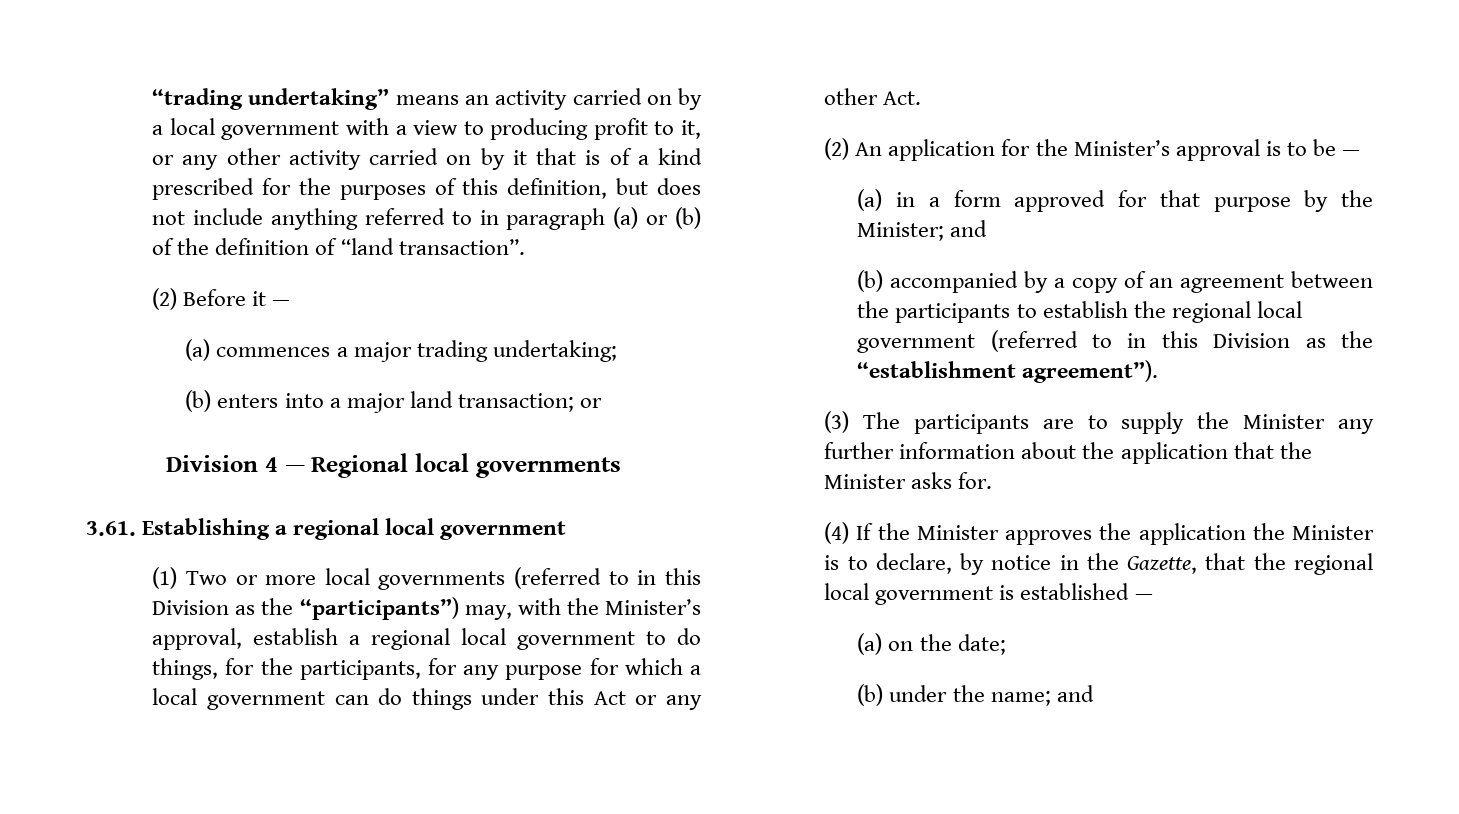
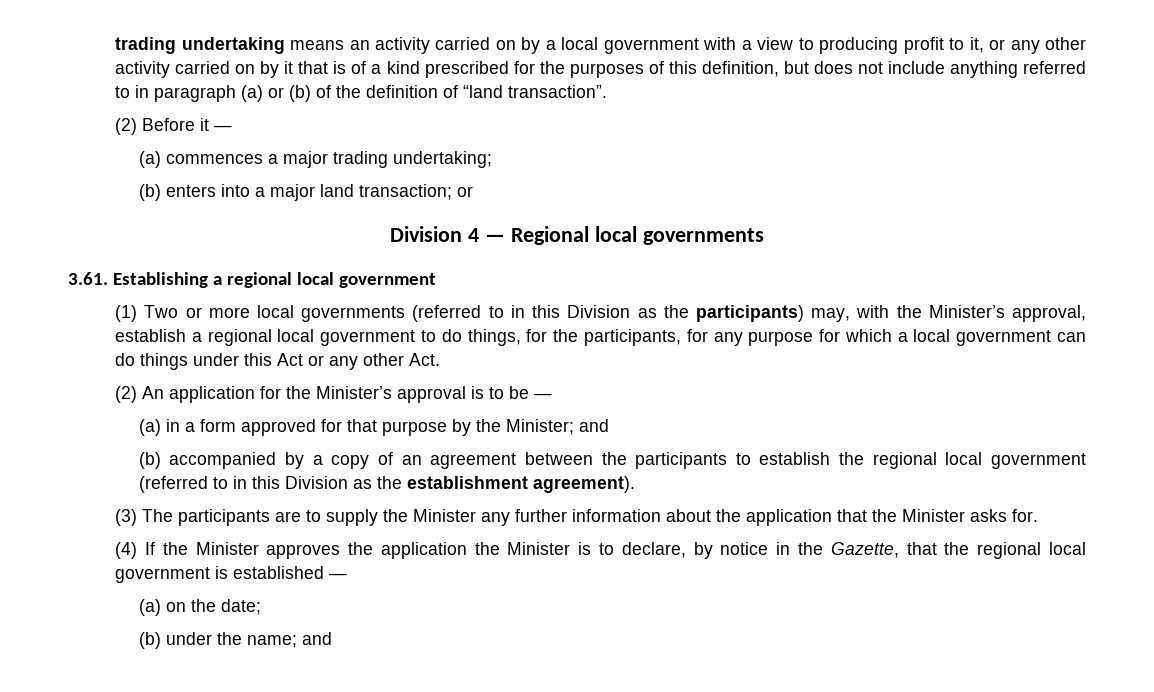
[152,88,390,110] “trading undertaking” -> [115,37,285,54] trading undertaking
[299,597,459,620] “participants”) -> [695,305,804,322] participants)
[857,360,1159,383] “establishment agreement”). -> [406,476,635,493] establishment agreement).

